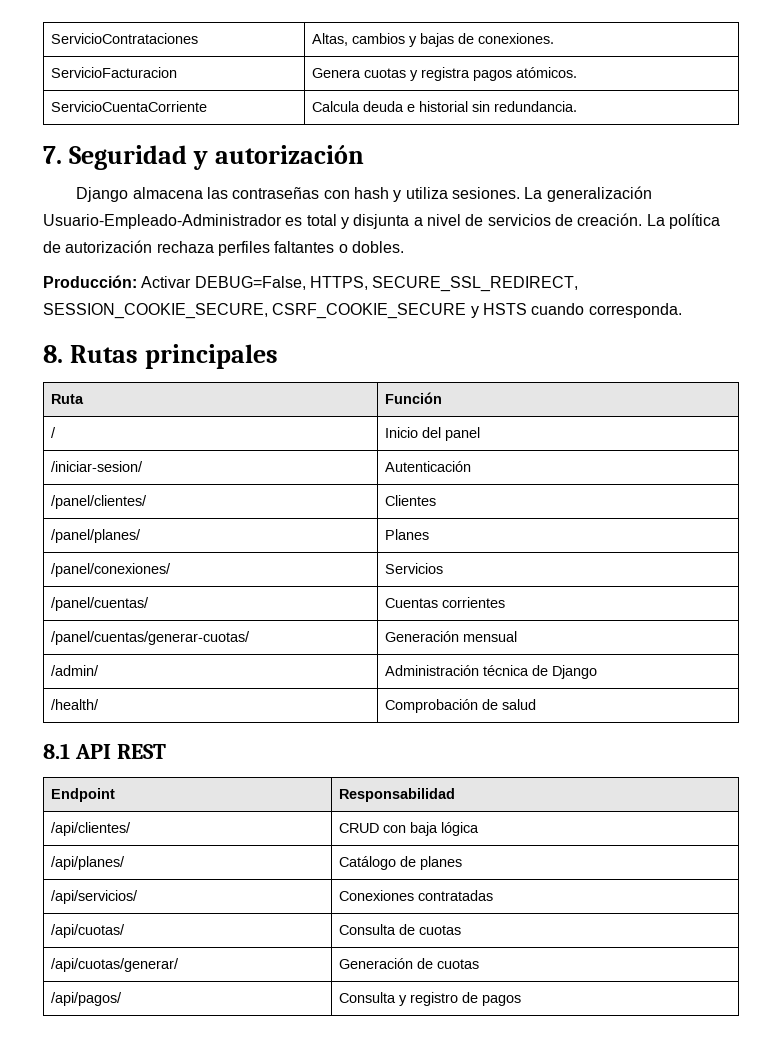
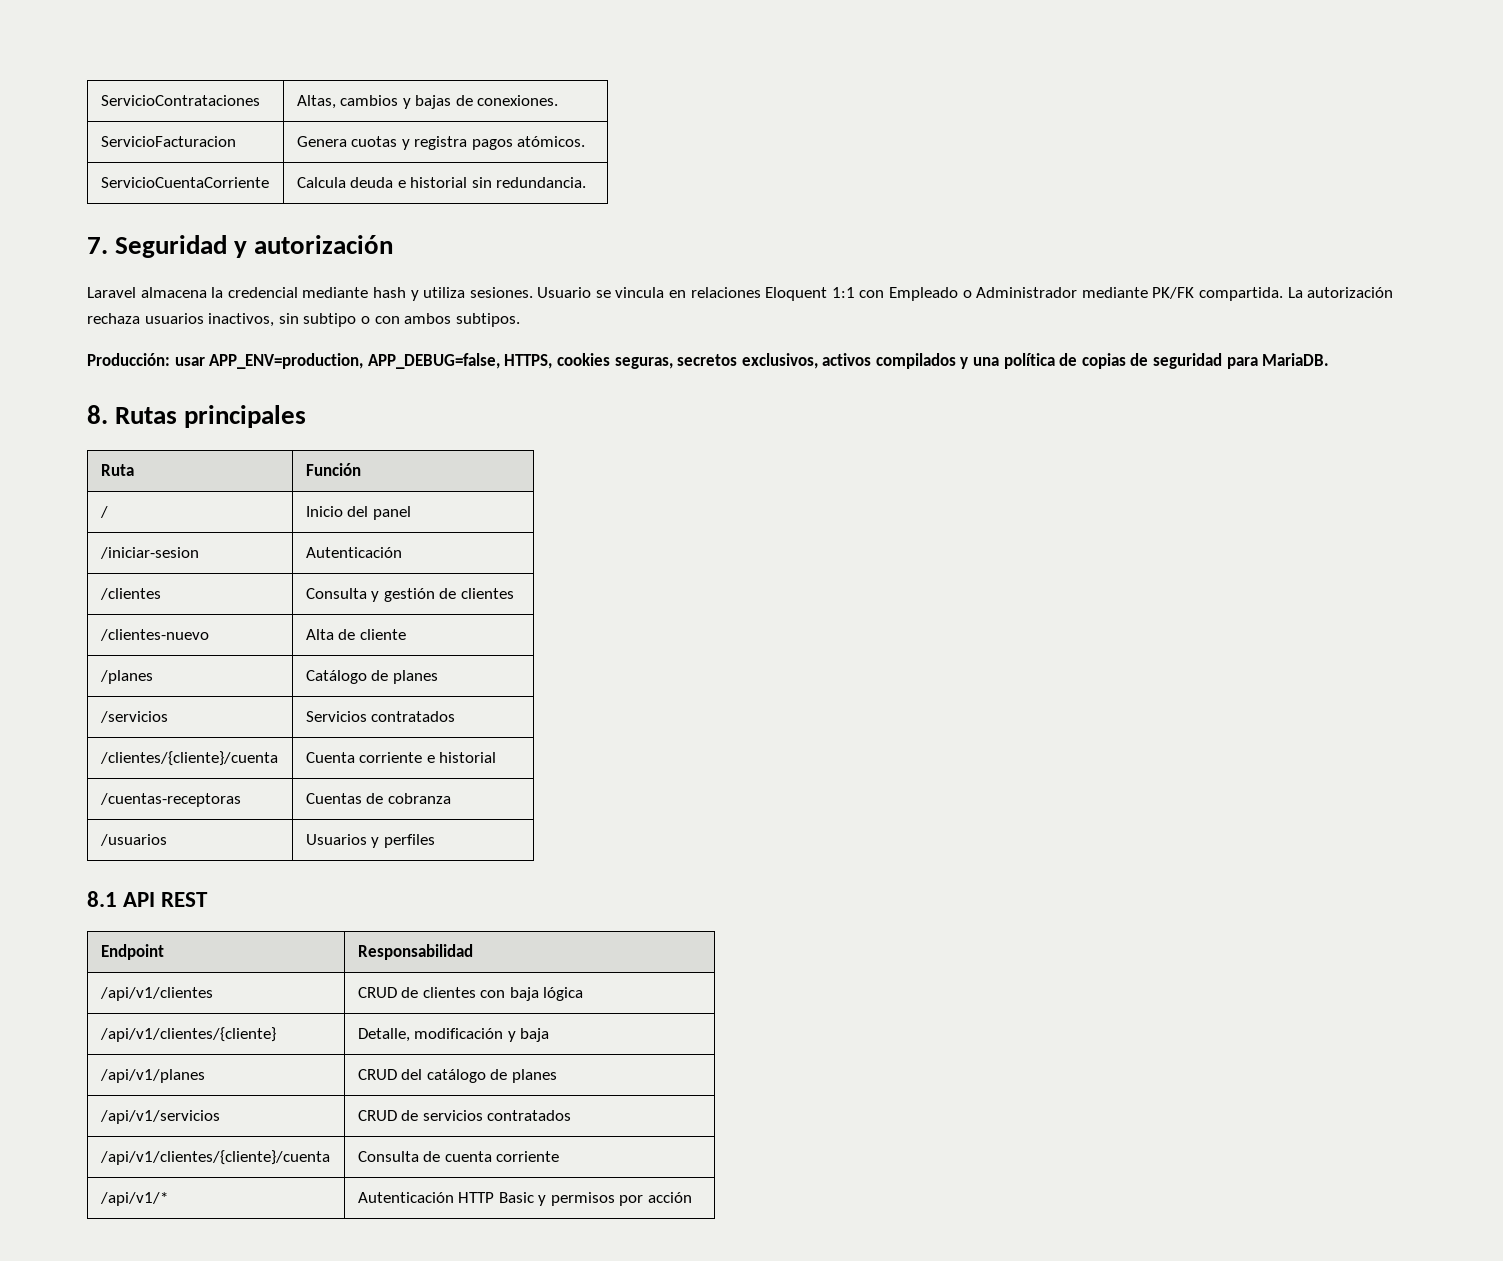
[76,186,652,202] [43,213,720,229] [43,240,404,256] [43,275,579,292] [43,303,682,319] Django almacena las contraseñas con hash y utiliza sesiones. La generalización Usuario-Empleado-Administrador es total y disjunta a nivel de servicios de creación. La política de autorización rechaza perfiles faltantes o dobles. // Producción: Activar DEBUG=False, HTTPS, SECURE_SSL_REDIRECT, SESSION_COOKIE_SECURE, CSRF_COOKIE_SECURE y HSTS cuando corresponda. -> [87,287,1394,301] [87,313,520,327] [87,353,1330,369] Laravel almacena la credencial mediante hash y utiliza sesiones. Usuario se vincula en relaciones Eloquent 1:1 con Empleado o Administrador mediante PK/FK compartida. La autorización rechaza usuarios inactivos, sin subtipo o con ambos subtipos. // Producción: usar APP_ENV=production, APP_DEBUG=false, HTTPS, cookies seguras, secretos exclusivos, activos compilados y una política de copias de seguridad para MariaDB.
[50,461,143,472] /iniciar-sesion/ -> [99,547,199,559] /iniciar-sesion
[50,495,147,509] [384,495,436,506] [50,529,141,543] [384,529,429,540] [50,563,171,577] [384,563,443,574] [50,597,149,611] [384,597,505,608] [50,631,250,645] [384,631,517,642] [50,665,99,676] [384,665,597,679] [50,699,99,710] [384,699,536,713] /panel/clientes/ | Clientes // /panel/planes/ | Planes // /panel/conexiones/ | Servicios // /panel/cuentas/ | Cuentas corrientes // /panel/cuentas/generar-cuotas/ | Generación mensual // /admin/ | Administración técnica de Django // /health/ | Comprobación de salud -> [99,588,161,600] [305,588,514,602] [99,629,209,641] [305,629,406,640] [99,670,153,684] [305,670,438,684] [99,711,168,723] [305,711,456,722] [99,751,278,766] [305,752,497,763] [99,793,241,807] [305,793,451,804] [99,834,167,846] [305,834,435,848] /clientes | Consulta y gestión de clientes // /clientes-nuevo | Alta de cliente // /planes | Catálogo de planes // /servicios | Servicios contratados // /clientes/{cliente}/cuenta | Cuenta corriente e historial // /cuentas-receptoras | Cuentas de cobranza // /usuarios | Usuarios y perfiles
[50,822,131,836] [338,823,379,833] /api/clientes/ | CRUD -> [99,987,213,1001] [357,987,476,998] /api/v1/clientes | CRUD de clientes
[50,856,125,870] [338,856,462,870] [50,890,138,904] [338,890,493,901] [50,924,125,938] [338,924,461,935] [50,958,179,972] [338,958,479,969] [50,992,122,1006] [338,992,521,1006] /api/planes/ | Catálogo de planes // /api/servicios/ | Conexiones contratadas // /api/cuotas/ | Consulta de cuotas // /api/cuotas/generar/ | Generación de cuotas // /api/pagos/ | Consulta y registro de pagos -> [99,1027,276,1042] [357,1028,550,1042] [99,1069,205,1083] [357,1069,557,1083] [99,1110,220,1124] [357,1110,572,1121] [99,1150,330,1165] [357,1151,560,1162] [99,1192,168,1206] [357,1192,693,1206] /api/v1/clientes/{cliente} | Detalle, modificación y baja // /api/v1/planes | CRUD del catálogo de planes // /api/v1/servicios | CRUD de servicios contratados // /api/v1/clientes/{cliente}/cuenta | Consulta de cuenta corriente // /api/v1/* | Autenticación HTTP Basic y permisos por acción

